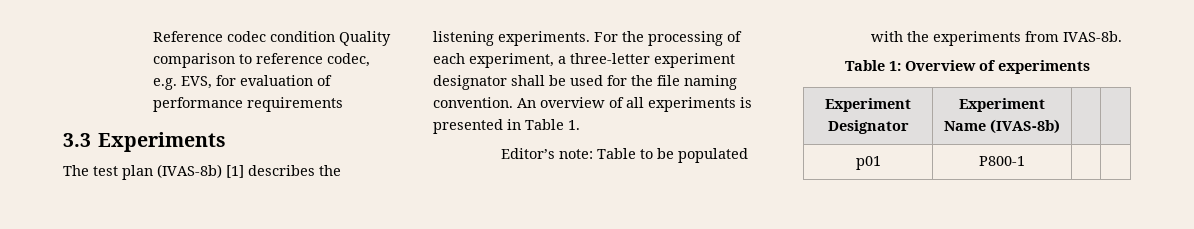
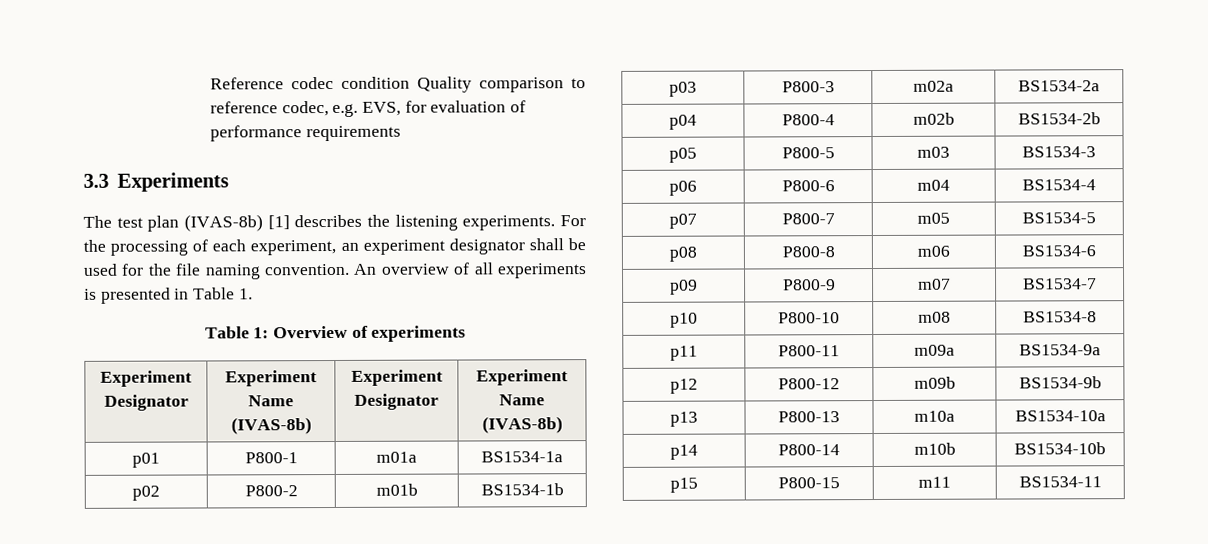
[558,53,650,64] a three-letter -> [340,242,359,251] an
[500,148,748,163] [870,31,1122,46] // Editor’s note: Table to be populated with the experiments from IVAS-8b. -> (253, 294) none
[855,156,881,170] [979,156,1025,166] | // p01 | P800-1 | | -> [350,369,443,386] [354,393,439,410] [476,369,568,386] [499,394,545,406] [481,416,563,434] [132,452,160,468] [244,452,298,464] [376,451,417,463] [481,451,563,463] [132,485,160,501] [244,485,298,497] [375,483,418,496] [480,483,564,496] [669,81,697,97] [781,81,835,93] [913,80,954,92] [1018,80,1100,92] [669,114,697,130] [781,114,835,126] [912,112,955,125] [1017,112,1101,125] [669,147,697,163] [781,147,835,159] [917,146,950,158] [1022,146,1096,158] [669,180,697,196] [781,180,835,192] [917,179,950,191] [1022,179,1096,191] [669,213,697,229] [781,213,835,225] [917,212,950,224] [1022,212,1096,224] [669,246,697,262] [781,246,835,258] [917,245,950,257] [1022,245,1096,257] [670,279,698,295] [782,279,836,291] [918,278,951,290] [1023,278,1097,290] [670,312,698,328] [778,312,840,324] [918,311,951,323] [1023,311,1097,323] [670,345,698,361] [778,345,840,357] [914,344,955,356] [1019,344,1101,356] [670,378,698,394] [778,378,840,390] [913,376,956,389] [1018,376,1102,389] [670,411,698,427] [778,411,840,423] [914,410,955,422] [1014,410,1106,422] [670,444,698,460] [778,444,840,456] [913,442,956,455] [1014,442,1106,455] [670,477,698,493] [778,477,840,489] [918,476,951,488] [1018,476,1102,488] Experiment Designator | Experiment Name (IVAS-8b) // p01 | P800-1 | m01a | BS1534-1a // p02 | P800-2 | m01b | BS1534-1b // p03 | P800-3 | m02a | BS1534-2a // p04 | P800-4 | m02b | BS1534-2b // p05 | P800-5 | m03 | BS1534-3 // p06 | P800-6 | m04 | BS1534-4 // p07 | P800-7 | m05 | BS1534-5 // p08 | P800-8 | m06 | BS1534-6 // p09 | P800-9 | m07 | BS1534-7 // p10 | P800-10 | m08 | BS1534-8 // p11 | P800-11 | m09a | BS1534-9a // p12 | P800-12 | m09b | BS1534-9b // p13 | P800-13 | m10a | BS1534-10a // p14 | P800-14 | m10b | BS1534-10b // p15 | P800-15 | m11 | BS1534-11

